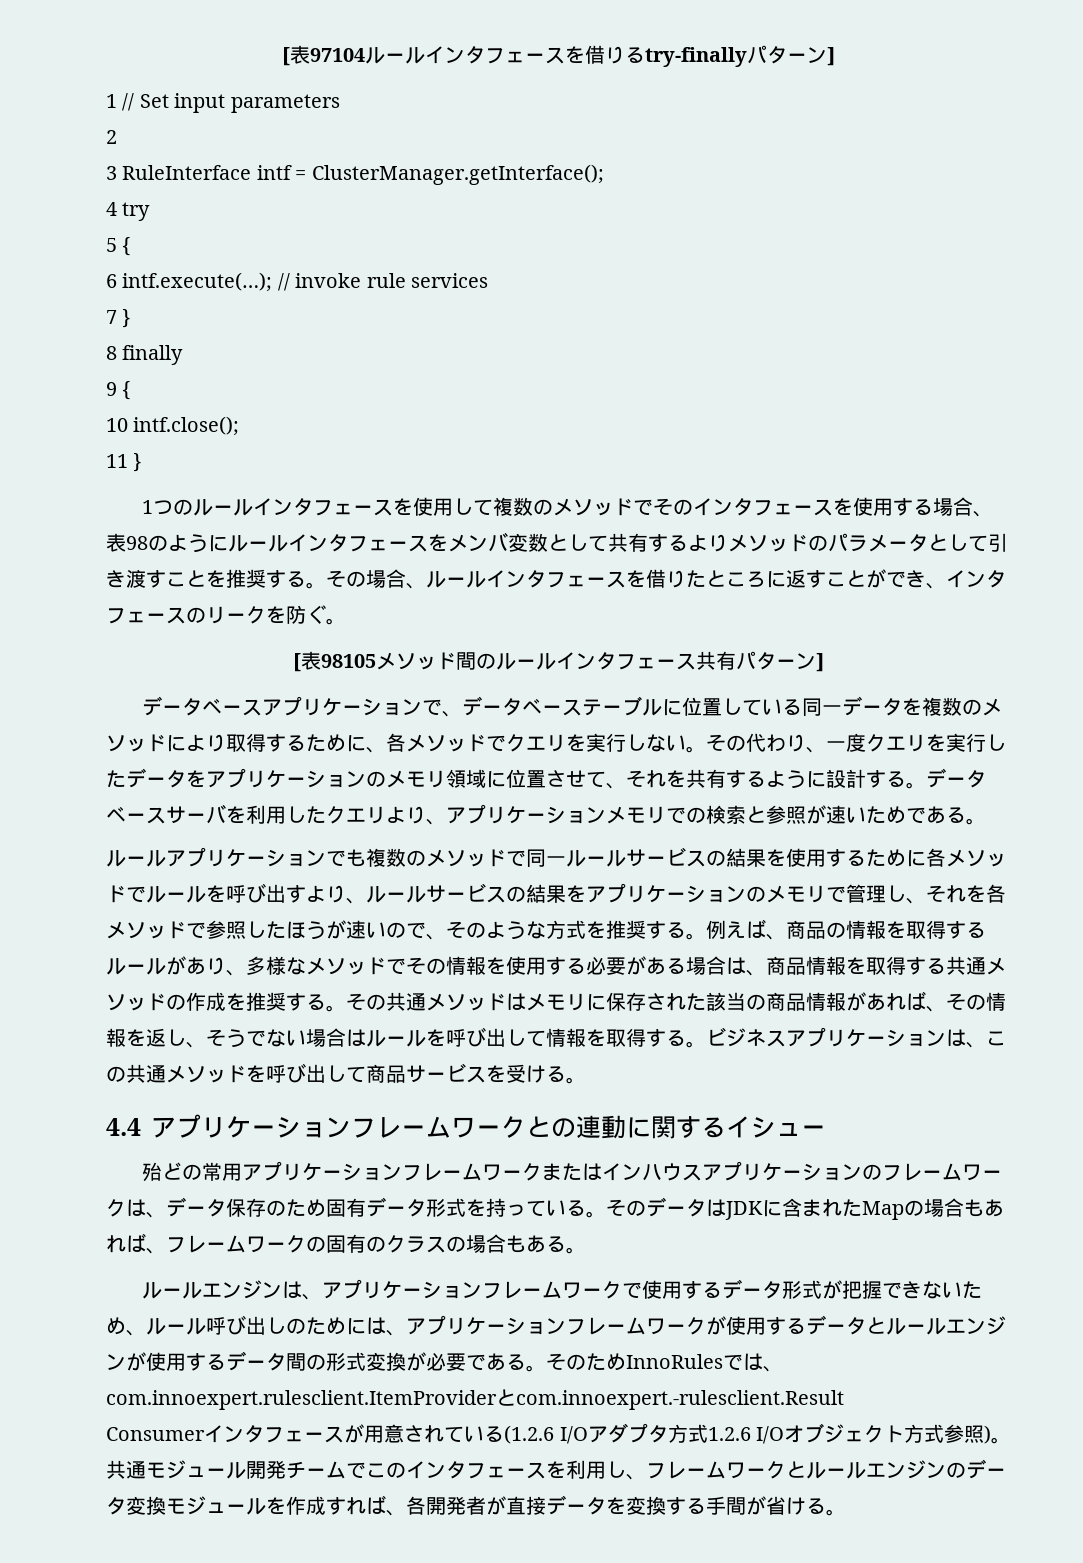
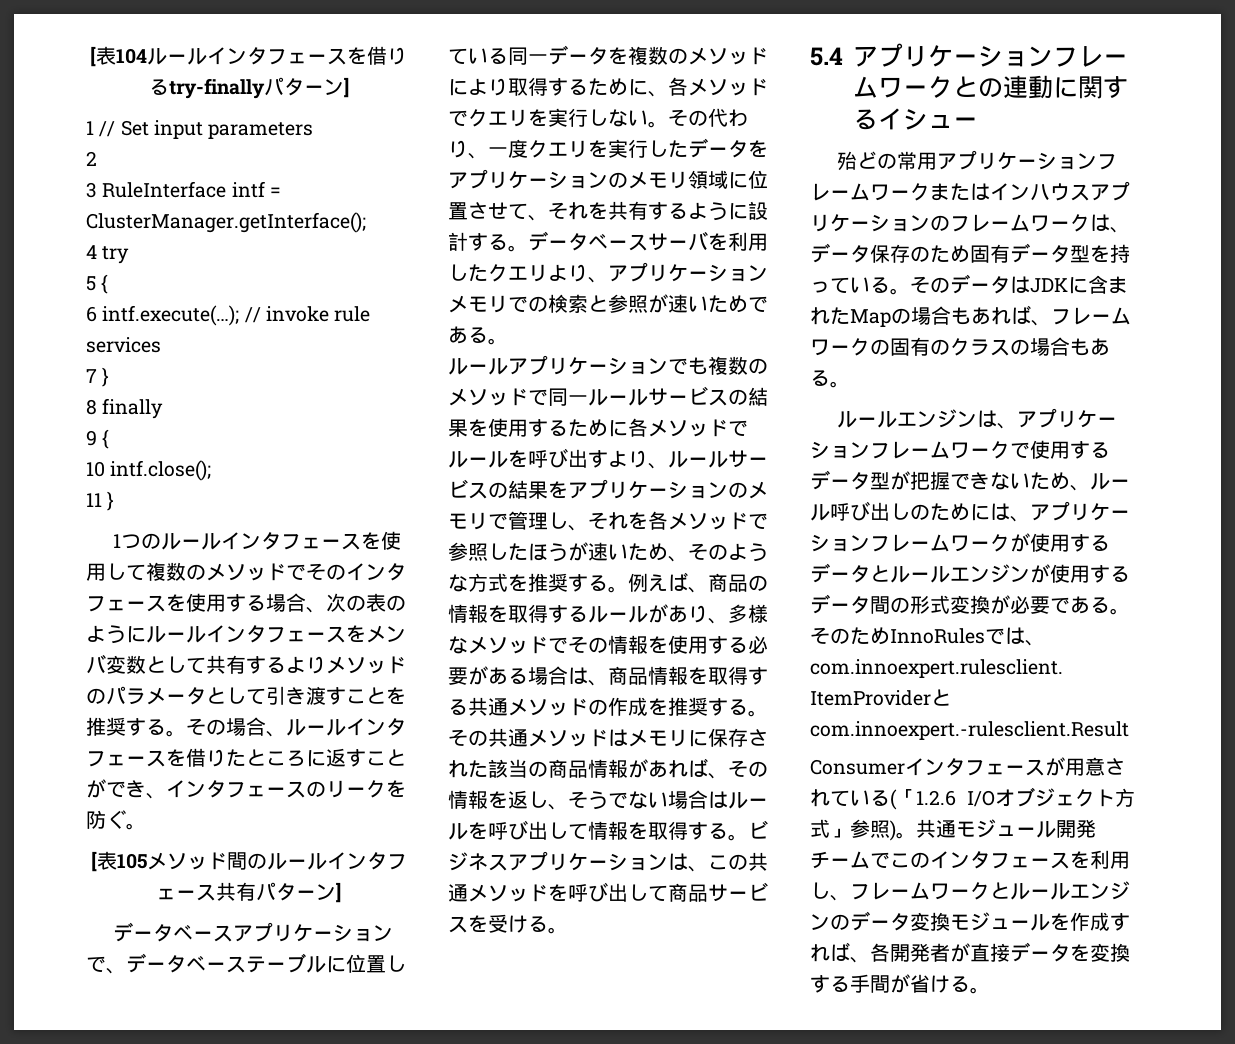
[282,45,365,66] [表97104 -> [90,46,147,67] [表104
[106,533,148,552] 表98 -> [326,593,386,612] 次の表
[321,654,376,668] 98105 -> [116,853,147,869] 105
[386,922,426,939] ので -> [628,543,668,561] ため
[106,1118,141,1136] 4.4 -> [810,47,843,66] 5.4
[426,1198,466,1217] 形式 -> [1070,245,1090,263] 型
[781,1280,822,1299] 形式 -> [870,472,890,490] 型
[504,1423,708,1444] (1.2.6 I/Oアダプタ方式 -> [890,789,916,810] (「
(944, 1433) none -> [830,828,850,838] 」

